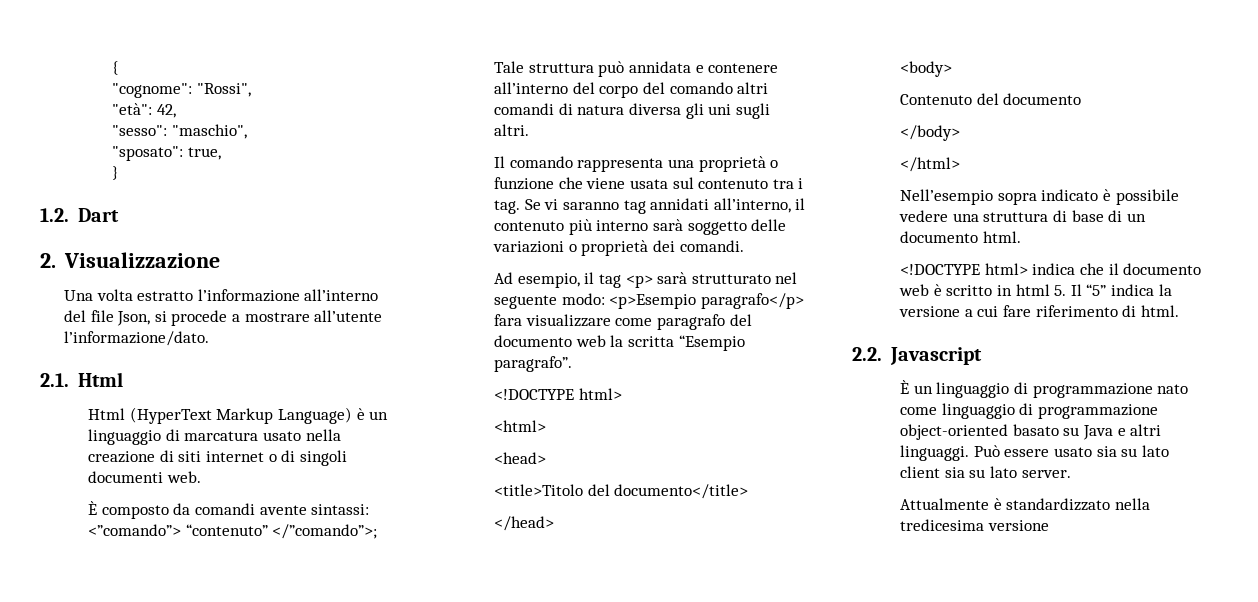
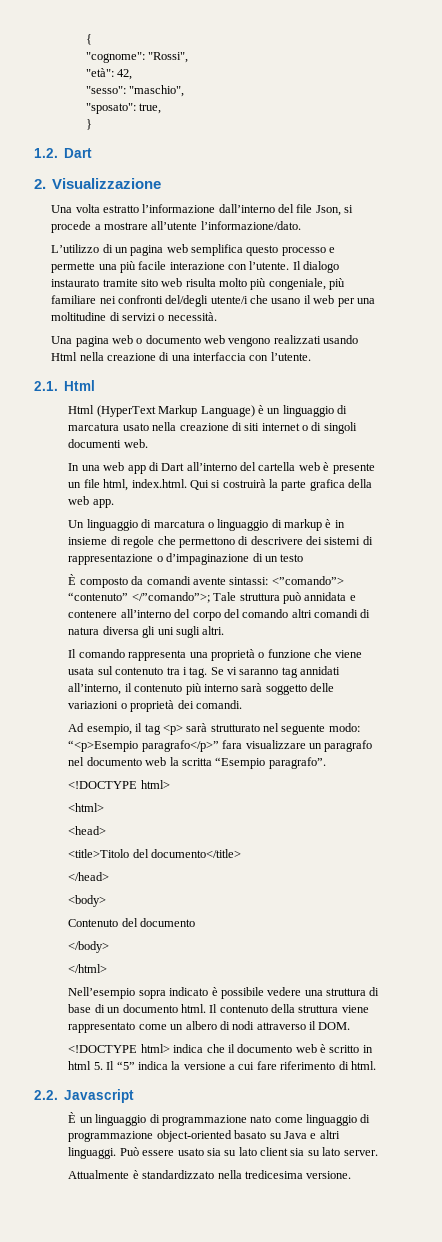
[304,289,379,301] all’interno -> [218,204,275,213] dall’interno
(210, 338) none -> [51,244,336,256] [51,261,340,273] [51,278,346,290] [51,295,375,307] [51,312,217,321] [51,335,359,347] [51,352,311,361] // L’utilizzo di un pagina web semplifica questo processo e permette una più facile interazione con l’utente. Il dialogo instaurato tramite sito web risulta molto più congeniale, più familiare nei confronti del/degli utente/i che usano il web per una moltitudine di servizi o necessità. // Una pagina web o documento web vengono realizzati usando Html nella creazione di una interfaccia con l’utente.
(201, 477) none -> [68,462,375,474] [68,479,373,491] [68,496,114,508] [68,519,345,531] [68,536,373,548] [68,553,304,565] // In una web app di Dart all’interno del cartella web è presente un file html, index.html. Qui si costruirà la parte grafica della web app. // Un linguaggio di marcatura o linguaggio di markup è in insieme di regole che permettono di descrivere dei sistemi di rappresentazione o d’impaginazione di un testo
[609,293,805,309] [494,314,752,330] <p>Esempio paragrafo</p> fara visualizzare come paragrafo del -> [68,740,373,752] [68,757,85,766] “<p>Esempio paragrafo</p>” fara visualizzare un paragrafo nel
(1021, 237) none -> [209,1004,369,1013] [68,1021,351,1033] Il contenuto della struttura viene rappresentato come un albero di nodi attraverso il DOM.
[987,520,1049,531] versione -> [306,1171,352,1179] versione.

